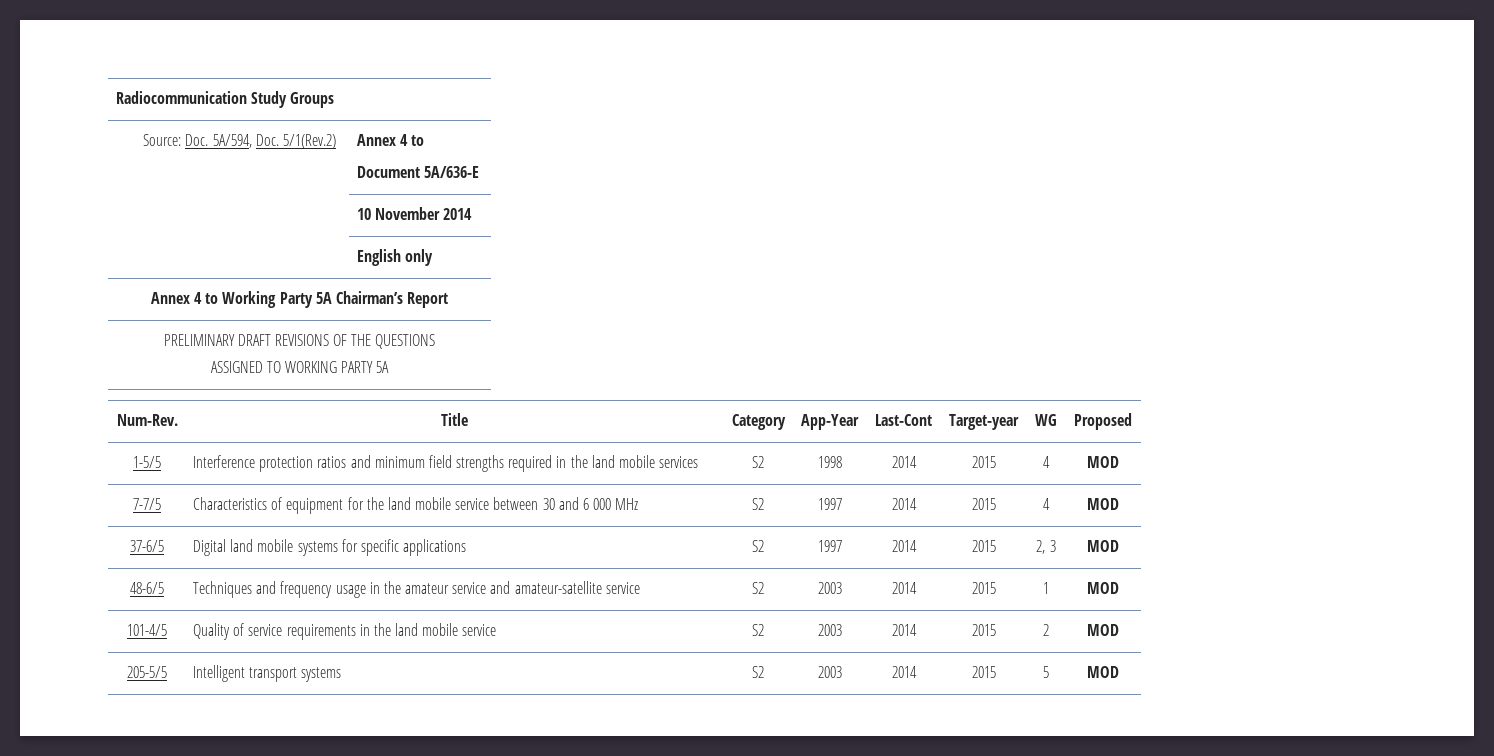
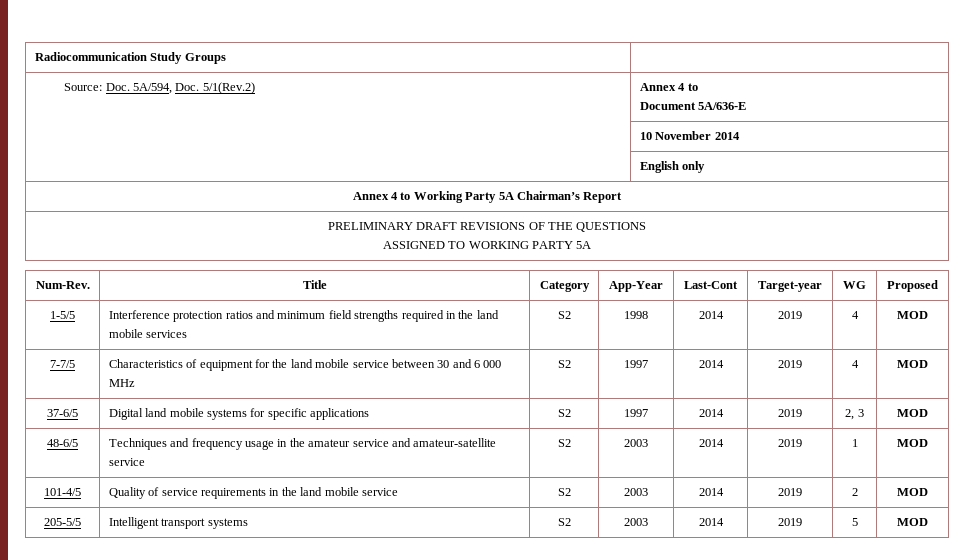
[971,456,996,468] 2015 -> [778,311,802,319] 2019
[971,498,996,510] 2015 -> [778,360,802,368] 2019
[971,540,996,552] 2015 -> [778,409,802,417] 2019
[971,582,996,594] 2015 -> [778,439,802,447] 2019
[971,624,996,636] 2015 -> [778,488,802,496] 2019
[971,666,996,678] 2015 -> [778,518,802,526] 2019

